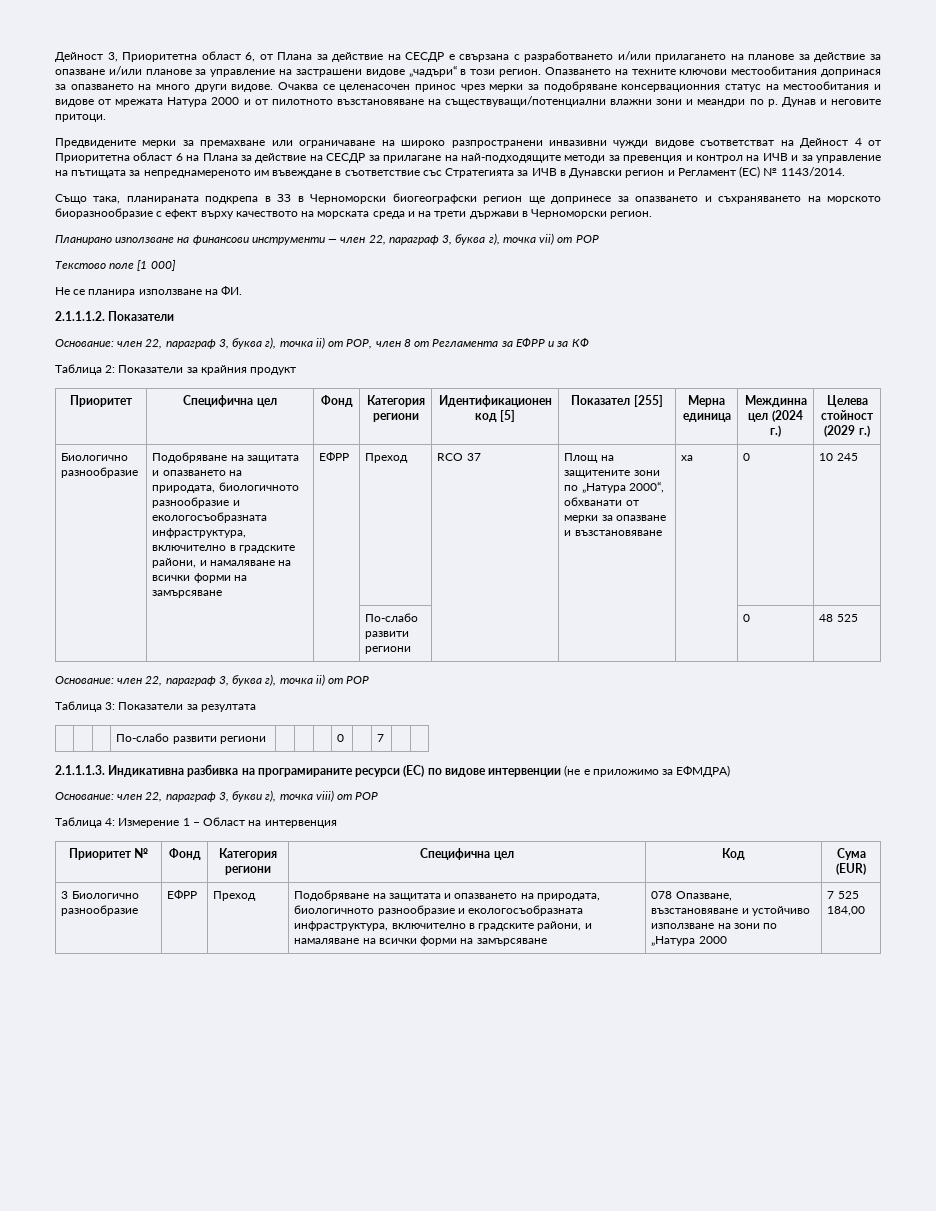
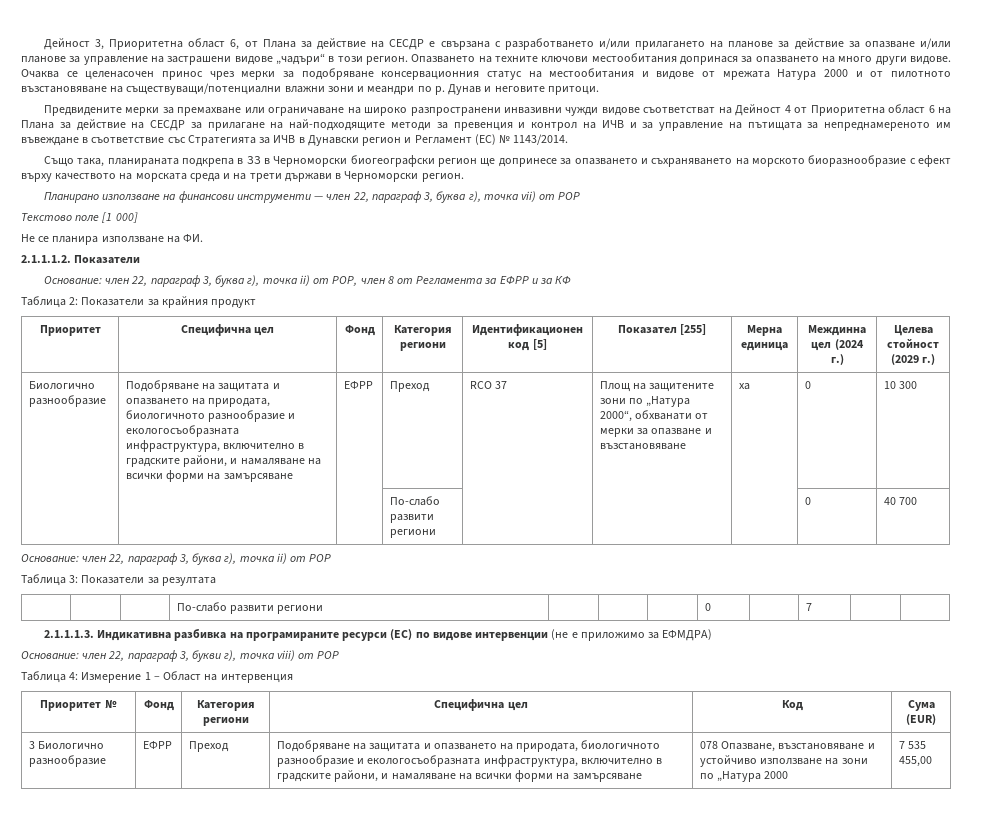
[836,453,858,461] [365,613,419,622] [365,631,410,639] [365,646,412,654] [743,614,751,622] [819,614,858,622] 245 // | | | По-слабо развити региони | | | | 0 | 48 525 -> [899,381,918,389] [389,496,440,506] [389,514,434,523] [389,529,436,538] [804,497,811,505] [883,497,918,505] 300 // | | | По-слабо развити региони | | | | 0 | 40 700
[837,891,859,899] [827,906,866,916] 525 184,00 -> [908,741,927,749] [898,756,932,767] 535 455,00

